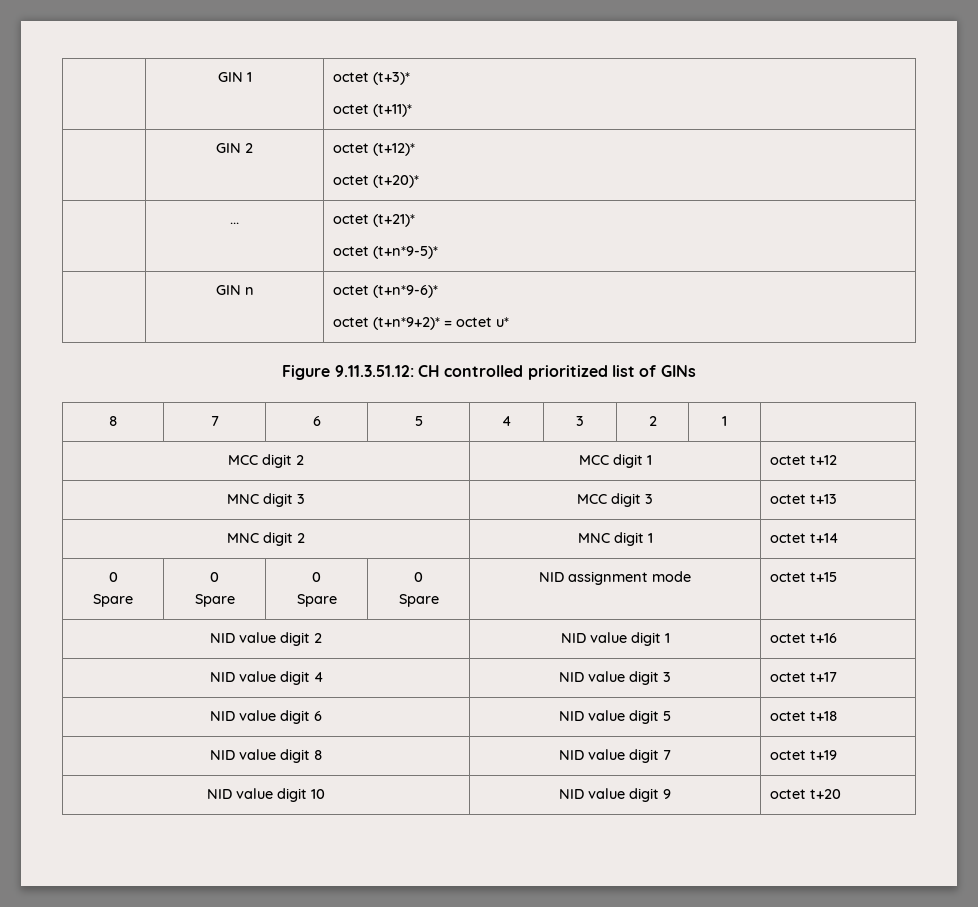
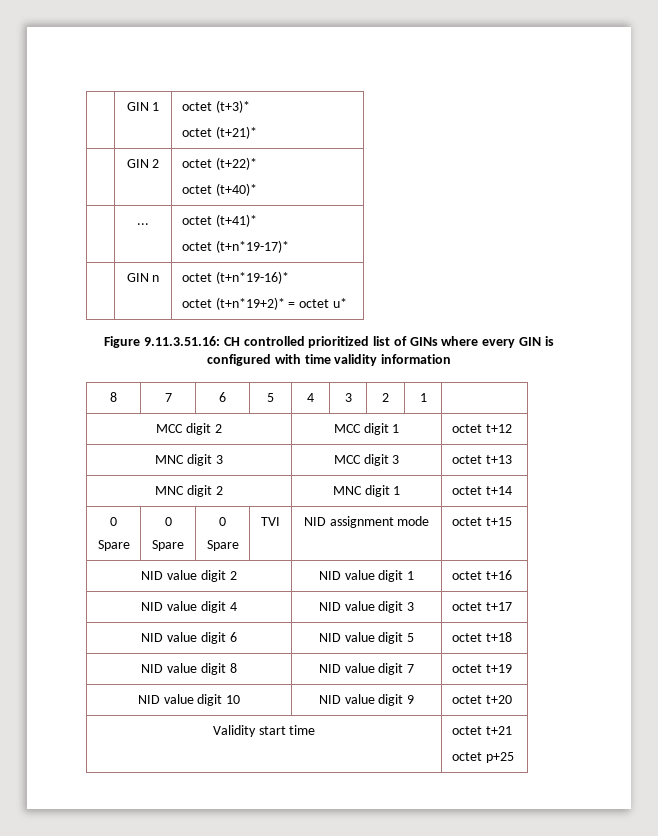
[373,104,413,117] (t+11)* -> [215,126,257,139] (t+21)*
[373,143,416,156] [333,175,420,188] (t+12)* // octet (t+20)* -> [215,157,257,170] [181,183,257,196] (t+22)* // octet (t+40)*
[373,214,416,227] [333,246,439,259] (t+21)* // octet (t+n*9-5)* -> [215,214,257,227] [181,240,289,253] (t+41)* // octet (t+n*19-17)*
[373,285,439,298] [333,317,441,330] (t+n*9-6)* // octet (t+n*9+2)* -> [215,271,289,284] [181,297,285,310] (t+n*19-16)* // octet (t+n*19+2)*
[334,365,414,377] 9.11.3.51.12: -> [143,336,220,346] 9.11.3.51.16:
(696, 371) none -> [441,336,554,348] [206,354,452,366] where every GIN is configured with time validity information
[414,572,423,582] [398,594,439,607] 0 // Spare -> [261,517,280,526] TVI
(842, 794) none -> [212,725,316,737] [451,726,512,735] [451,752,514,763] // Validity start time | octet t+21 // octet p+25

